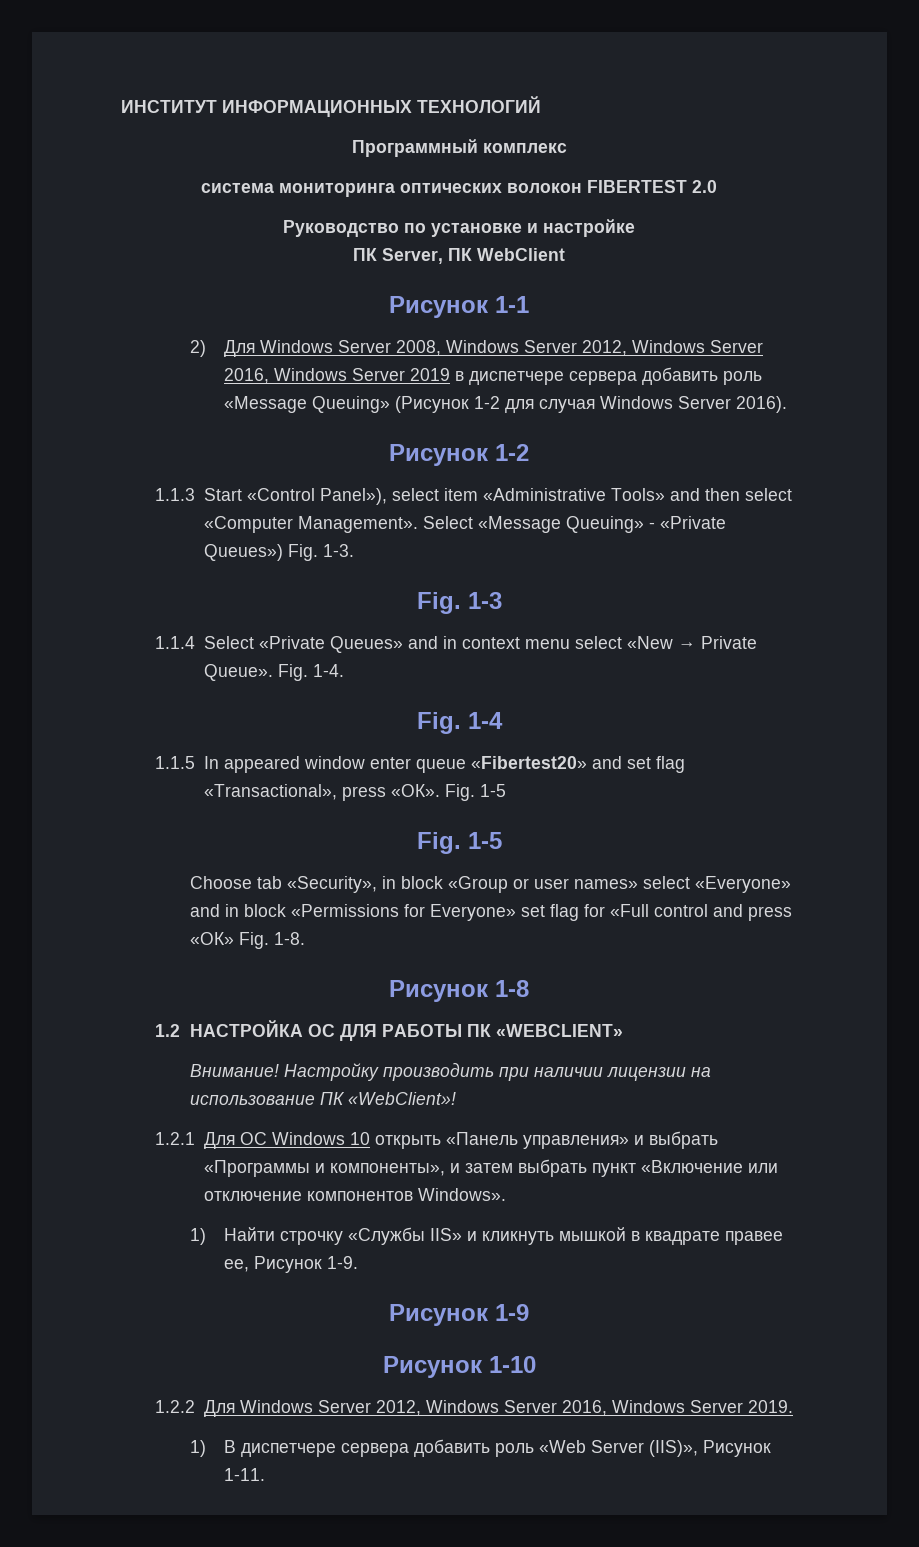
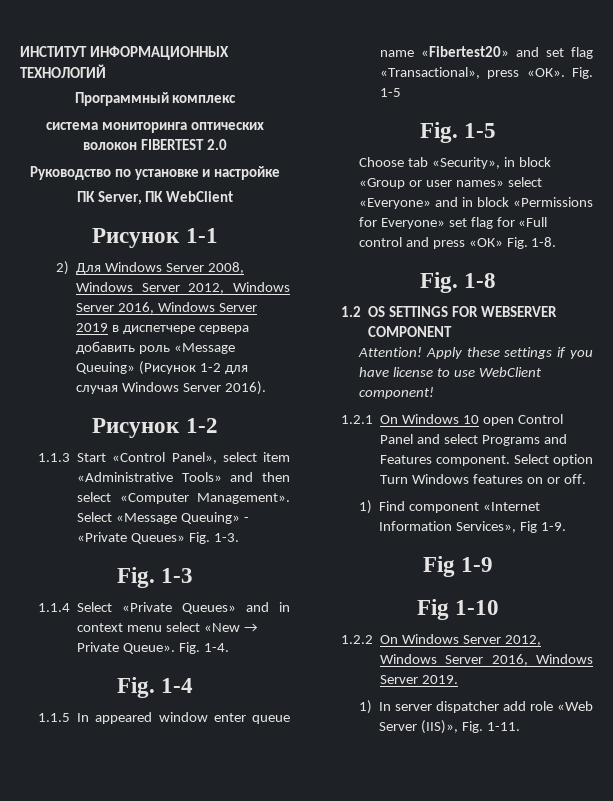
[320,488,388,505] Panel»), -> [171,452,217,464] Panel»,
[204,544,284,561] Queues») -> [131,533,186,544] Queues»
(467, 766) none -> [380,50,415,57] name
[389,980,489,1002] Рисунок -> [419,272,458,293] Fig.
[189,1020,623,1041] [189,1063,711,1081] [189,1092,456,1105] [155,1131,719,1149] [204,1159,779,1177] [204,1188,507,1201] [189,1227,784,1245] [224,1256,323,1273] НАСТРОЙКА ОС ДЛЯ РАБОТЫ ПК «WEBCLIENT» // Внимание! Настройку производить при наличии лицензии на использование ПК «WebClient»! // 1.2.1 Для ОС Windows 10 открыть «Панель управления» и выбрать «Программы и компоненты», и затем выбрать пункт «Включение или отключение компонентов Windows». // 1) Найти строчку «Службы IIS» и кликнуть мышкой в квадрате правее ее, Рисунок -> [368,306,557,317] [368,326,453,337] [357,347,593,359] [358,367,542,377] [358,387,434,399] [340,414,563,426] [380,434,567,446] [380,454,593,466] [380,474,586,484] [358,500,540,514] [379,521,537,533] OS SETTINGS FOR WEBSERVER COMPONENT // Attention! Apply these settings if you have license to use WebClient component! // 1.2.1 On Windows 10 open Control Panel and select Programs and Features component. Select option Turn Windows features on or off. // 1) Find component «Internet Information Services», Fig
[389,1304,489,1326] Рисунок -> [422,556,455,577] Fig
[382,1356,483,1378] Рисунок -> [416,599,449,620] Fig
[204,1400,236,1417] Для -> [380,635,399,644] On
[224,1439,535,1457] В диспетчере сервера добавить роль -> [379,701,554,713] In server dispatcher add role
[703,1440,772,1457] Рисунок -> [461,721,483,733] Fig.

